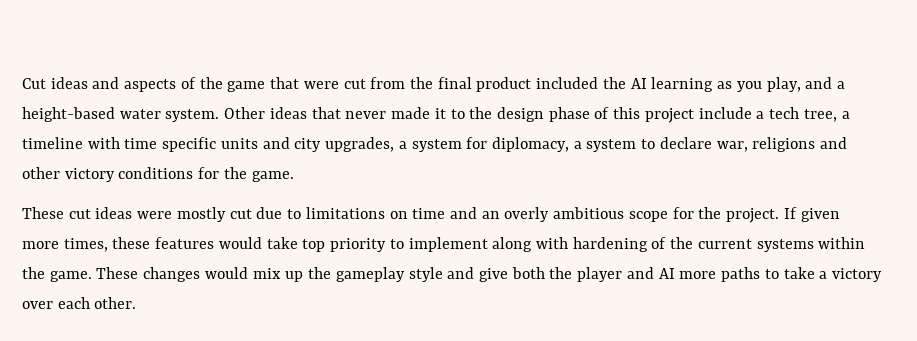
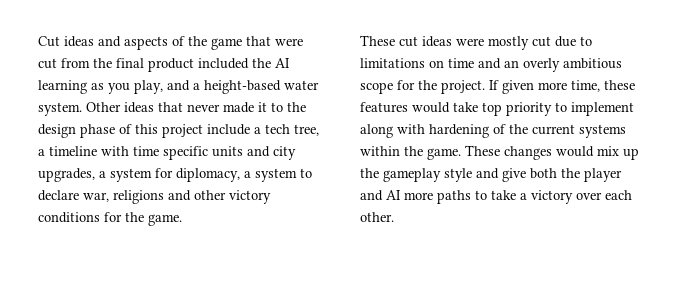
[63,238,108,252] times, -> [571,80,600,92] time,

